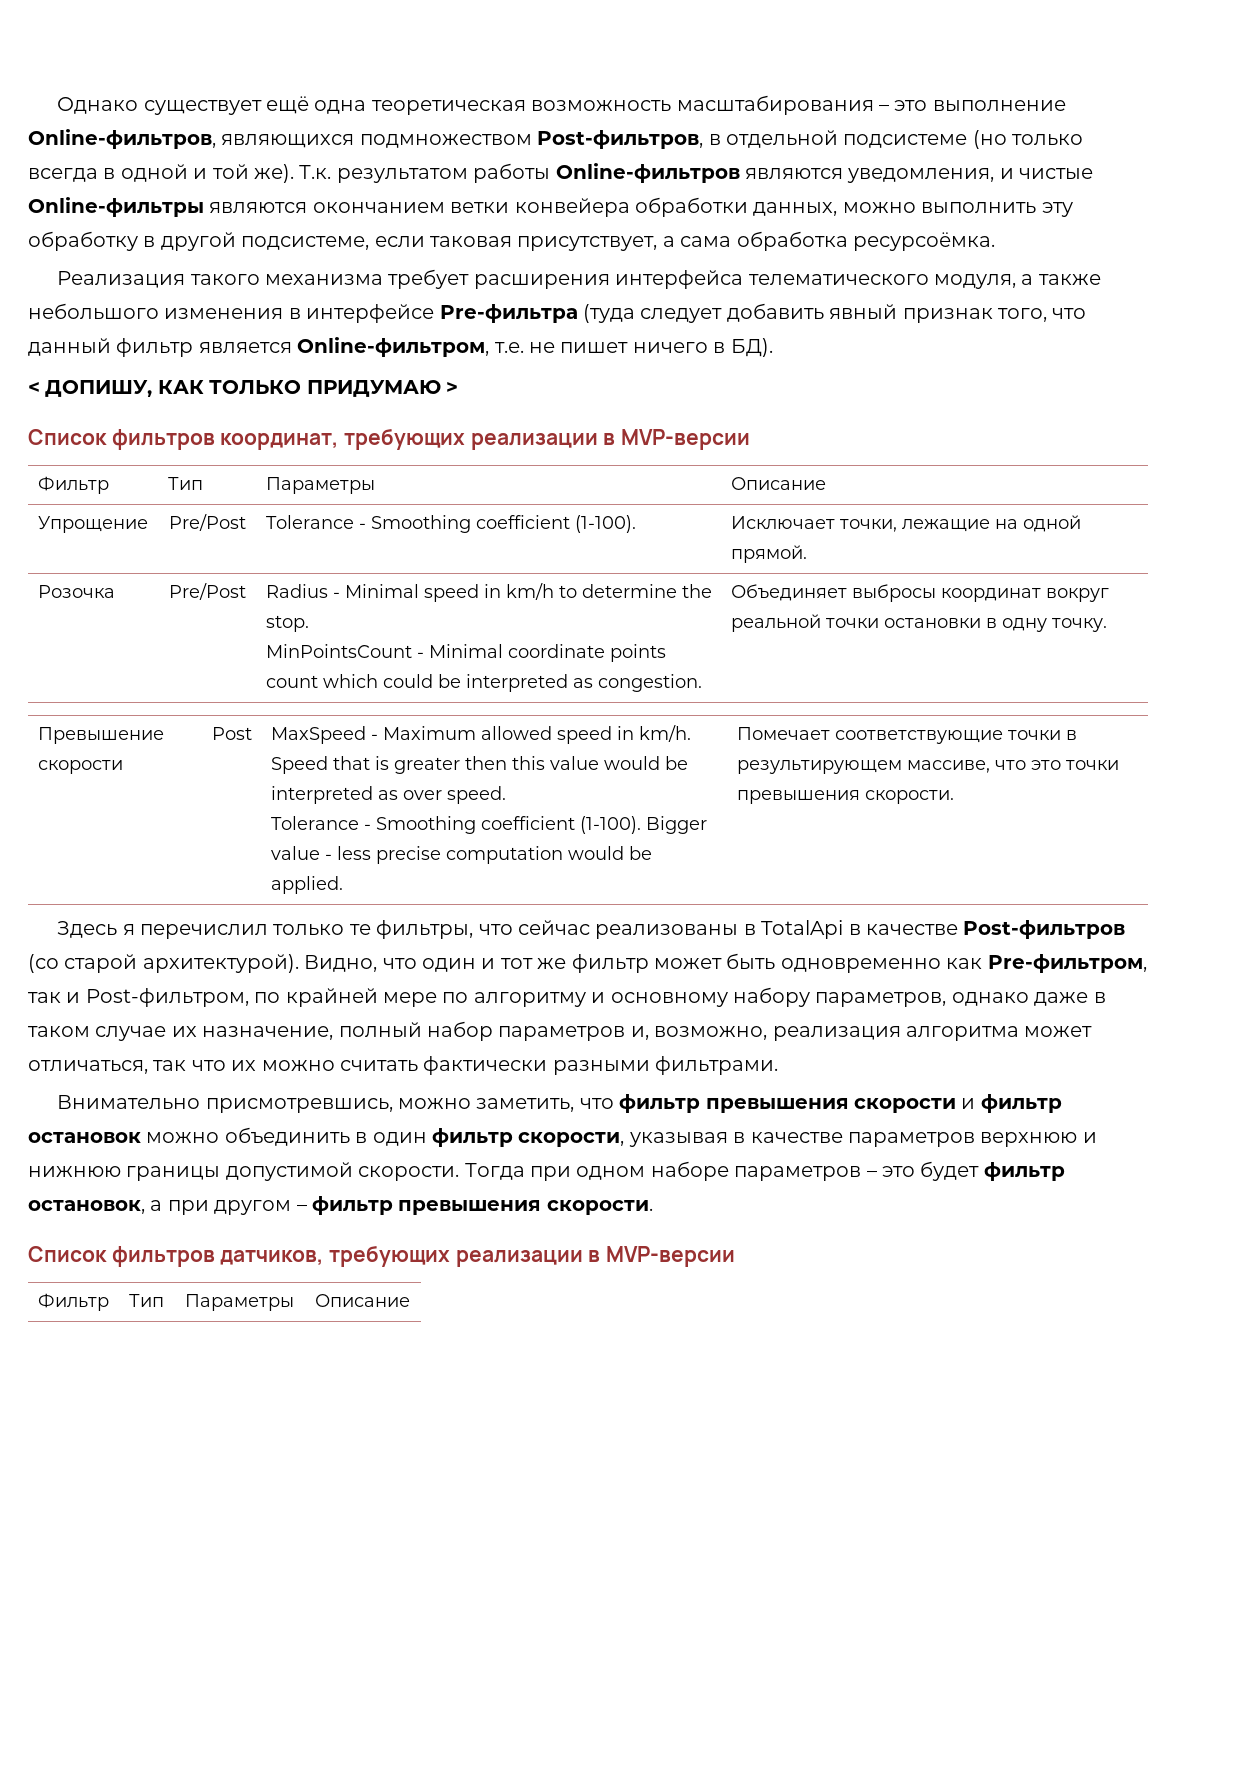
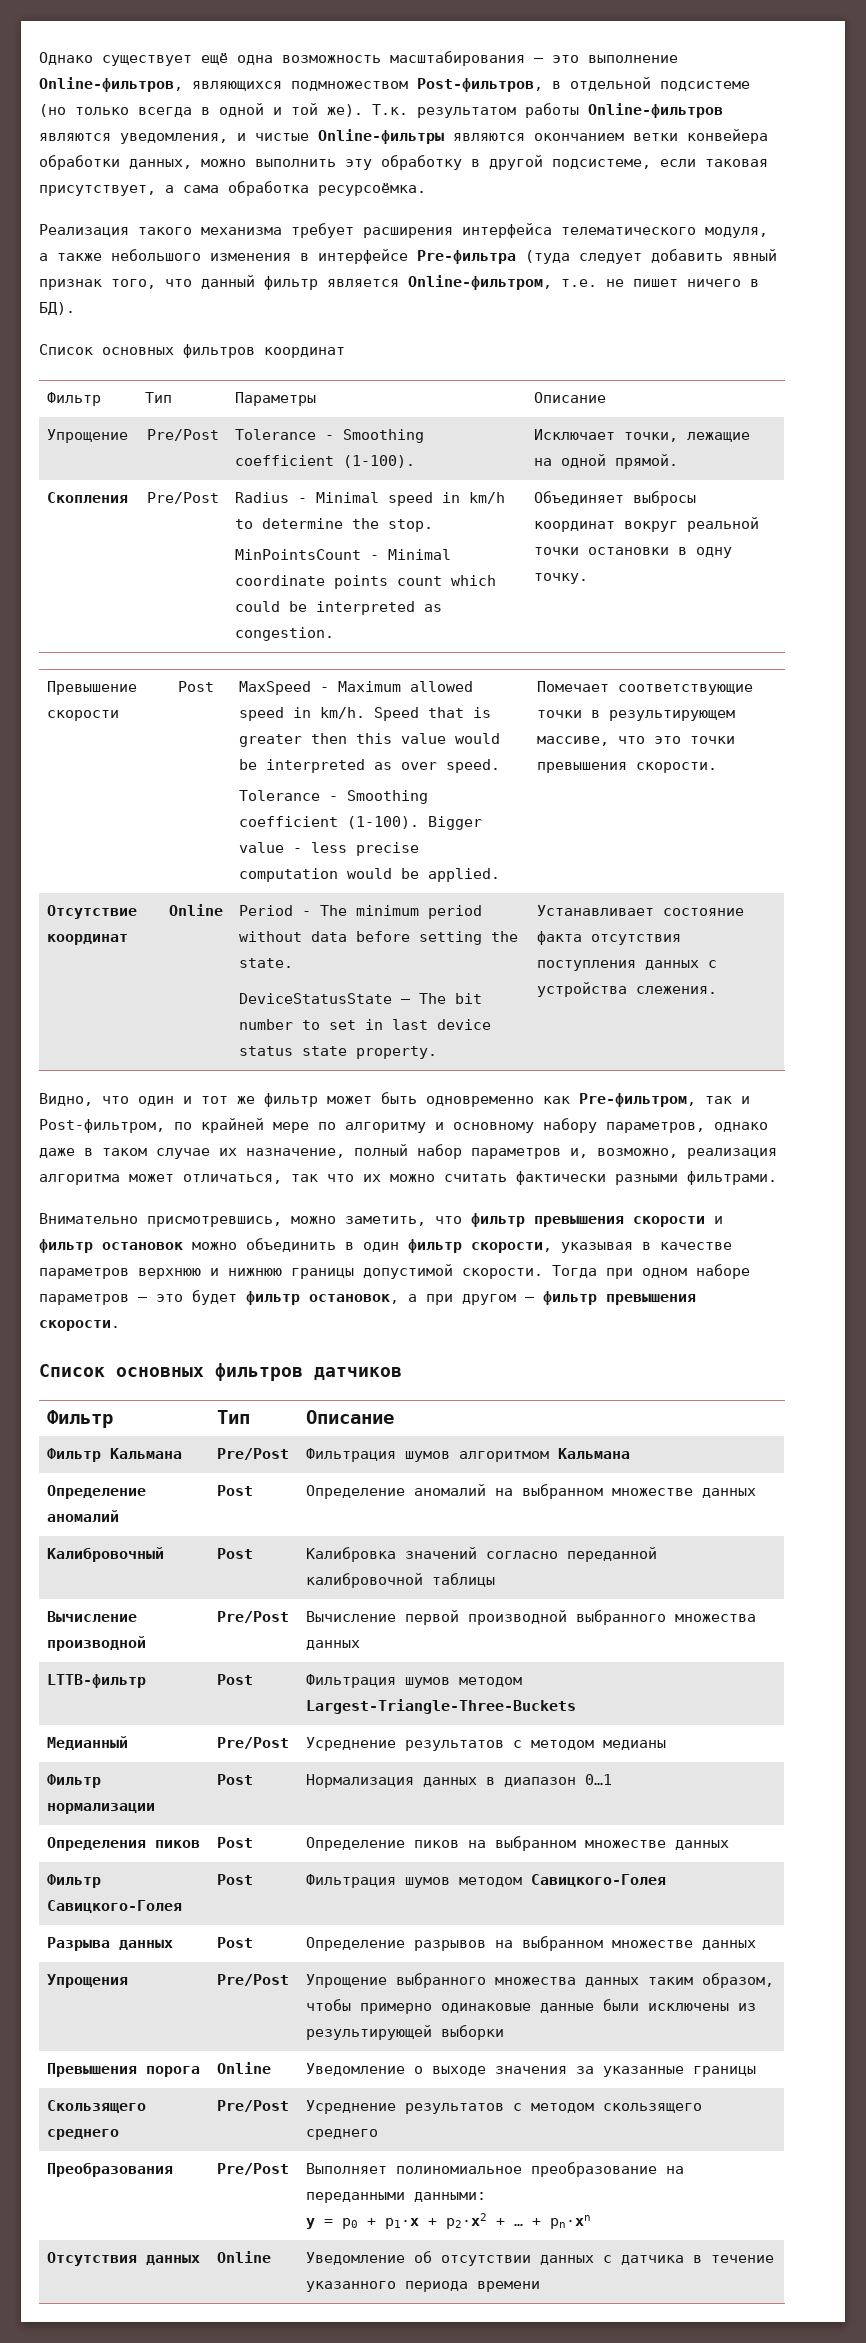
[371,100,526,115] теоретическая -> (273, 60) none
[28,380,458,397] [28,429,751,450] < ДОПИШУ, КАК ТОЛЬКО ПРИДУМАЮ > // Список фильтров координат, требующих реализации в MVP-версии -> [39,344,345,358] Список основных фильтров координат
[37,585,115,598] Розочка -> [47,492,129,503] Скопления
[57,920,1126,939] [28,954,299,973] // Здесь я перечислил только те фильтры, что сейчас реализованы в TotalApi в качестве Post-фильтров (со старой архитектурой). -> [47,905,138,919] [47,934,129,945] [169,904,223,916] [239,905,483,919] [239,931,519,945] [239,958,294,968] [239,993,483,1004] [239,1019,492,1030] [239,1046,438,1059] [537,905,745,916] [537,931,682,945] [537,960,718,971] [537,982,718,997] // Отсутствие координат | Online | Period - The minimum period without data before setting the state. // DeviceStatusState – The bit number to set in last device status state property. | Устанавливает состояние факта отсутствия поступления данных с устройства слежения. //
[111,1246,736,1267] [37,1293,109,1311] [128,1294,164,1307] [184,1294,294,1311] [314,1294,410,1307] фильтров датчиков, требующих реализации в MVP-версии // Фильтр | Тип | Параметры | Описание -> [116,1363,402,1381] [47,1410,114,1428] [217,1410,251,1424] [306,1410,395,1424] [47,1448,183,1462] [217,1448,290,1460] [306,1448,631,1462] [47,1485,147,1499] [47,1510,120,1522] [217,1485,254,1496] [306,1484,757,1499] [47,1547,165,1562] [217,1548,254,1559] [306,1547,658,1562] [306,1573,496,1588] [47,1611,138,1622] [47,1636,147,1651] [217,1611,290,1623] [306,1610,757,1625] [306,1640,361,1650] [47,1674,147,1688] [217,1674,254,1685] [306,1674,523,1688] [306,1699,577,1714] [47,1736,129,1750] [217,1737,290,1749] [306,1737,667,1751] [47,1774,102,1788] [47,1803,156,1814] [217,1774,254,1785] [306,1774,613,1788] [47,1837,201,1851] [217,1837,254,1848] [306,1836,730,1851] [47,1874,102,1888] [47,1900,183,1913] [217,1874,254,1885] [306,1874,667,1888] [47,1937,174,1951] [217,1937,254,1948] [306,1936,757,1951] [47,1974,129,1988] [217,1974,290,1986] [306,1973,775,1988] [306,1999,757,2014] [306,2025,505,2040] [47,2063,201,2077] [217,2062,272,2074] [306,2063,757,2077] [47,2100,147,2113] [47,2129,120,2140] [217,2100,290,2112] [306,2100,703,2114] [306,2129,379,2140] [47,2162,174,2177] [217,2163,290,2175] [306,2162,685,2177] [306,2192,487,2203] [306,2213,592,2229] [47,2252,201,2266] [217,2251,272,2263] [306,2251,775,2266] [306,2281,541,2292] основных фильтров датчиков // Фильтр | Тип | Описание // Фильтр Кальмана | Pre/Post | Фильтрация шумов алгоритмом Кальмана // Определение аномалий | Post | Определение аномалий на выбранном множестве данных // Калибровочный | Post | Калибровка значений согласно переданной калибровочной таблицы // Вычисление производной | Pre/Post | Вычисление первой производной выбранного множества данных // LTTB-фильтр | Post | Фильтрация шумов методом Largest-Triangle-Three-Buckets // Медианный | Pre/Post | Усреднение результатов с методом медианы // Фильтр нормализации | Post | Нормализация данных в диапазон 0…1 // Определения пиков | Post | Определение пиков на выбранном множестве данных // Фильтр Савицкого-Голея | Post | Фильтрация шумов методом Савицкого-Голея // Разрыва данных | Post | Определение разрывов на выбранном множестве данных // Упрощения | Pre/Post | Упрощение выбранного множества данных таким образом, чтобы примерно одинаковые данные были исключены из результирующей выборки // Превышения порога | Online | Уведомление о выходе значения за указанные границы // Скользящего среднего | Pre/Post | Усреднение результатов с методом скользящего среднего // Преобразования | Pre/Post | Выполняет полиномиальное преобразование на переданными данными: // y = p0 + p1·x + p2·x2 + … + pn·xn // Отсутствия данных | Online | Уведомление об отсутствии данных с датчика в течение указанного периода времени

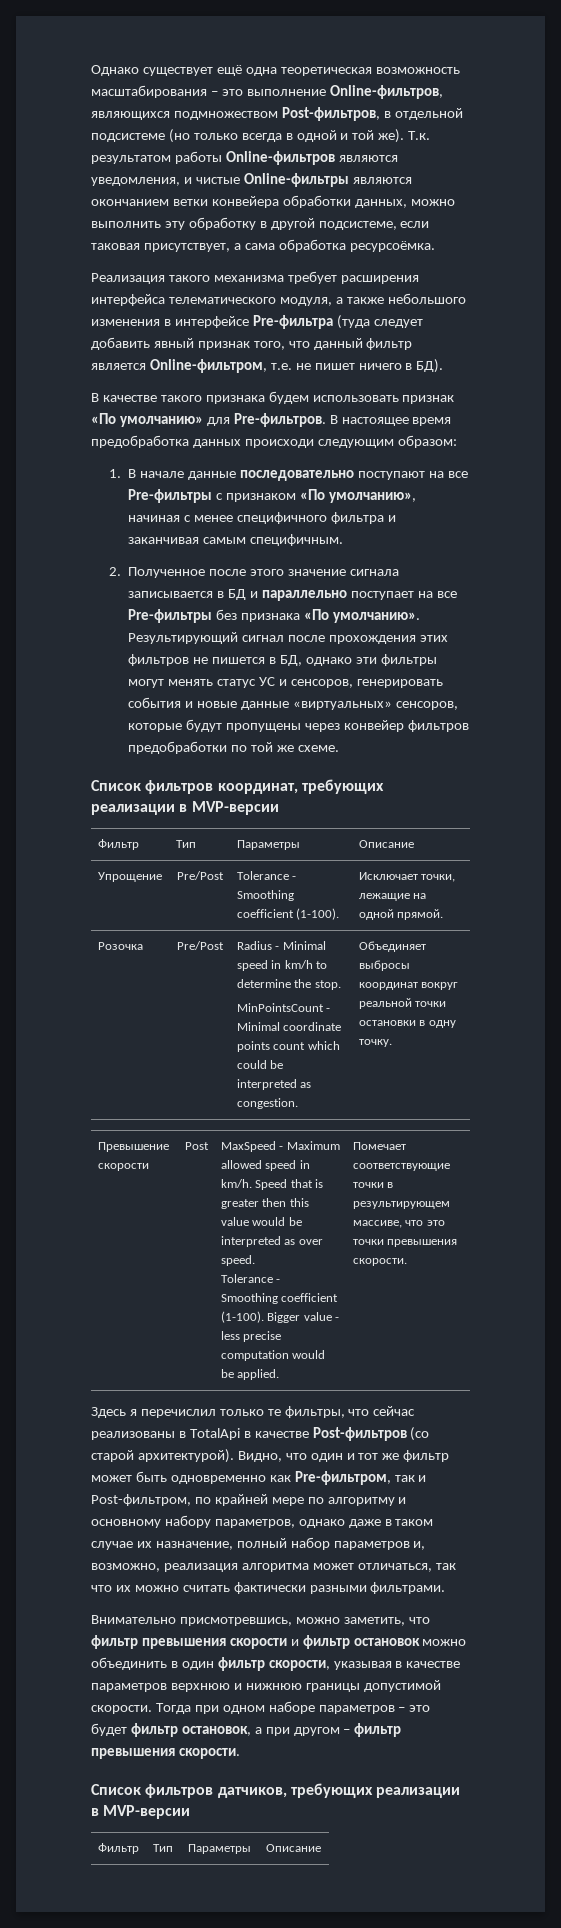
(273, 60) none -> [280,67,372,76] теоретическая
[39,344,345,358] Список основных фильтров координат -> [91,391,455,404] [91,413,452,427] [91,435,457,448] [109,469,468,481] [128,489,416,503] [128,512,396,524] [128,534,344,546] [109,567,399,578] [128,589,457,601] [128,609,420,623] [128,632,448,644] [128,654,437,666] [128,677,443,688] [128,697,458,710] [128,719,469,732] [128,741,339,754] [91,779,384,794] [91,801,279,815] В качестве такого признака будем использовать признак «По умолчанию» для Pre-фильтров. В настоящее время предобработка данных происходи следующим образом: // 1. В начале данные последовательно поступают на все Pre-фильтры с признаком «По умолчанию», начиная с менее специфичного фильтра и заканчивая самым специфичным. // 2. Полученное после этого значение сигнала записывается в БД и параллельно поступает на все Pre-фильтры без признака «По умолчанию». Результирующий сигнал после прохождения этих фильтров не пишется в БД, однако эти фильтры могут менять статус УС и сенсоров, генерировать события и новые данные «виртуальных» сенсоров, которые будут пропущены через конвейер фильтров предобработки по той же схеме. // Список фильтров координат, требующих реализации в MVP-версии
[47,492,129,503] Скопления -> [97,942,143,950] Розочка
[47,905,138,919] [47,934,129,945] [169,904,223,916] [239,905,483,919] [239,931,519,945] [239,958,294,968] [239,993,483,1004] [239,1019,492,1030] [239,1046,438,1059] [537,905,745,916] [537,931,682,945] [537,960,718,971] [537,982,718,997] // Отсутствие координат | Online | Period - The minimum period without data before setting the state. // DeviceStatusState – The bit number to set in last device status state property. | Устанавливает состояние факта отсутствия поступления данных с устройства слежения. // -> [91,1406,416,1418] [91,1427,430,1441] [91,1449,234,1463] // Здесь я перечислил только те фильтры, что сейчас реализованы в TotalApi в качестве Post-фильтров (со старой архитектурой).
[116,1363,402,1381] [47,1410,114,1428] [217,1410,251,1424] [306,1410,395,1424] [47,1448,183,1462] [217,1448,290,1460] [306,1448,631,1462] [47,1485,147,1499] [47,1510,120,1522] [217,1485,254,1496] [306,1484,757,1499] [47,1547,165,1562] [217,1548,254,1559] [306,1547,658,1562] [306,1573,496,1588] [47,1611,138,1622] [47,1636,147,1651] [217,1611,290,1623] [306,1610,757,1625] [306,1640,361,1650] [47,1674,147,1688] [217,1674,254,1685] [306,1674,523,1688] [306,1699,577,1714] [47,1736,129,1750] [217,1737,290,1749] [306,1737,667,1751] [47,1774,102,1788] [47,1803,156,1814] [217,1774,254,1785] [306,1774,613,1788] [47,1837,201,1851] [217,1837,254,1848] [306,1836,730,1851] [47,1874,102,1888] [47,1900,183,1913] [217,1874,254,1885] [306,1874,667,1888] [47,1937,174,1951] [217,1937,254,1948] [306,1936,757,1951] [47,1974,129,1988] [217,1974,290,1986] [306,1973,775,1988] [306,1999,757,2014] [306,2025,505,2040] [47,2063,201,2077] [217,2062,272,2074] [306,2063,757,2077] [47,2100,147,2113] [47,2129,120,2140] [217,2100,290,2112] [306,2100,703,2114] [306,2129,379,2140] [47,2162,174,2177] [217,2163,290,2175] [306,2162,685,2177] [306,2192,487,2203] [306,2213,592,2229] [47,2252,201,2266] [217,2251,272,2263] [306,2251,775,2266] [306,2281,541,2292] основных фильтров датчиков // Фильтр | Тип | Описание // Фильтр Кальмана | Pre/Post | Фильтрация шумов алгоритмом Кальмана // Определение аномалий | Post | Определение аномалий на выбранном множестве данных // Калибровочный | Post | Калибровка значений согласно переданной калибровочной таблицы // Вычисление производной | Pre/Post | Вычисление первой производной выбранного множества данных // LTTB-фильтр | Post | Фильтрация шумов методом Largest-Triangle-Three-Buckets // Медианный | Pre/Post | Усреднение результатов с методом медианы // Фильтр нормализации | Post | Нормализация данных в диапазон 0…1 // Определения пиков | Post | Определение пиков на выбранном множестве данных // Фильтр Савицкого-Голея | Post | Фильтрация шумов методом Савицкого-Голея // Разрыва данных | Post | Определение разрывов на выбранном множестве данных // Упрощения | Pre/Post | Упрощение выбранного множества данных таким образом, чтобы примерно одинаковые данные были исключены из результирующей выборки // Превышения порога | Online | Уведомление о выходе значения за указанные границы // Скользящего среднего | Pre/Post | Усреднение результатов с методом скользящего среднего // Преобразования | Pre/Post | Выполняет полиномиальное преобразование на переданными данными: // y = p0 + p1·x + p2·x2 + … + pn·xn // Отсутствия данных | Online | Уведомление об отсутствии данных с датчика в течение указанного периода времени -> [145,1783,461,1798] [91,1805,191,1819] [97,1843,139,1854] [152,1844,173,1852] [187,1844,251,1854] [265,1844,321,1852] фильтров датчиков, требующих реализации в MVP-версии // Фильтр | Тип | Параметры | Описание

